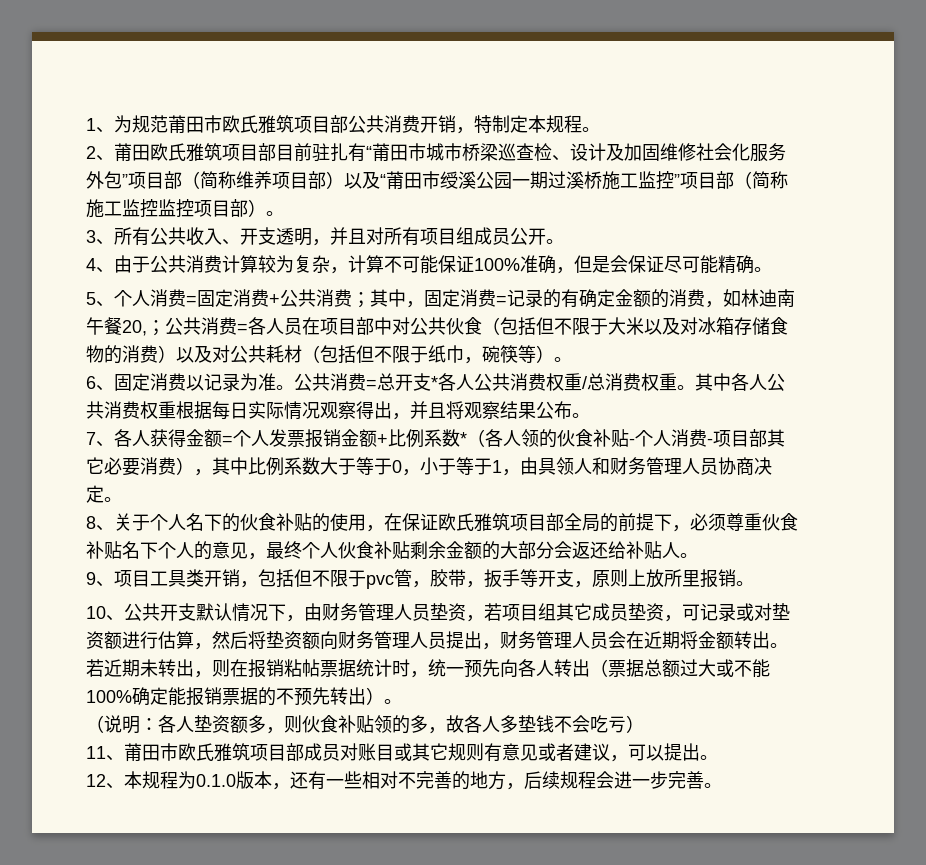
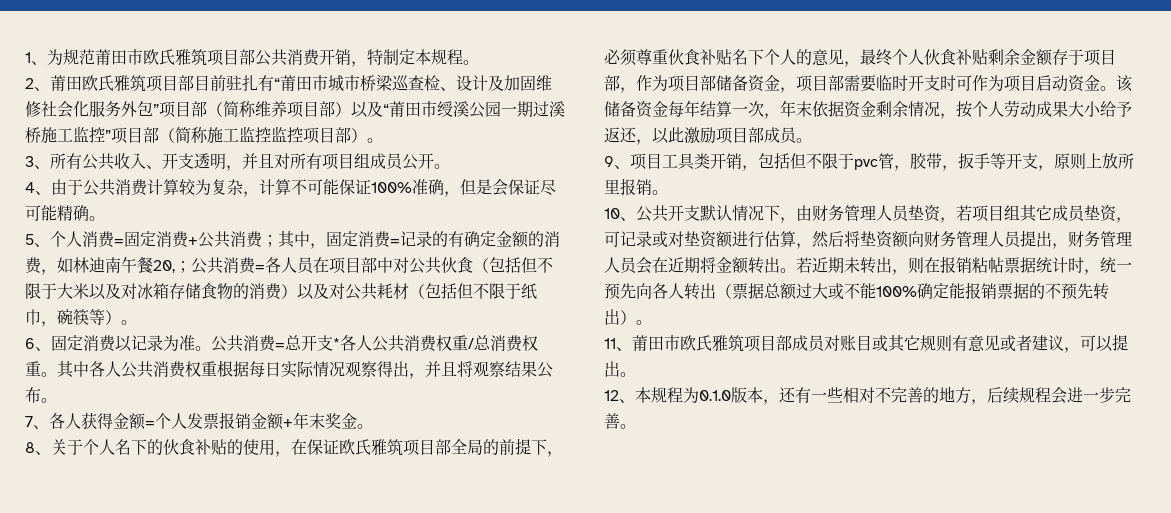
[388,429,785,448] [86,457,772,476] [86,485,104,503] 比例系数*（各人领的伙食补贴-个人消费-项目部其它必要消费），其中比例系数大于等于0，小于等于1，由具领人和财务管理人员协商决定 -> [293,412,357,429] 年末奖金
[482,541,680,560] 的大部分会返还给补贴人 -> [1052,49,1116,66] [604,75,1133,93] [604,100,1132,119] [604,127,797,145] 存于项目部，作为项目部储备资金，项目部需要临时开支时可作为项目启动资金。该储备资金每年结算一次，年末依据资金剩余情况，按个人劳动成果大小给予返还，以此激励项目部成员
[86,715,644,734] // （说明：各人垫资额多，则伙食补贴领的多，故各人多垫钱不会吃亏） -> (652, 322) none

